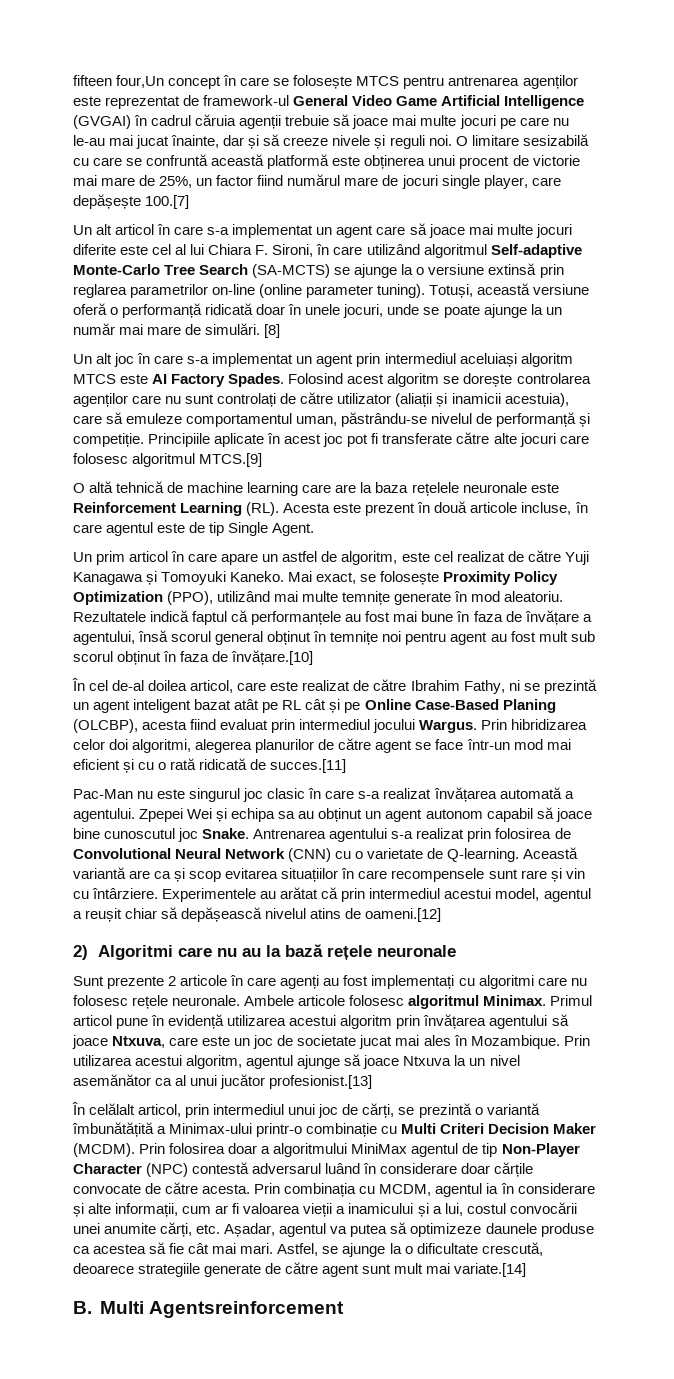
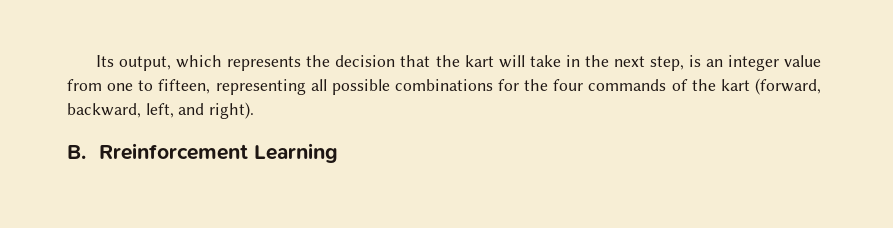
[73,75,578,89] [73,95,585,109] [73,114,569,129] [73,134,589,149] [73,154,580,169] [73,174,561,189] [73,194,190,209] [73,223,572,238] [73,244,582,258] [73,263,564,278] [73,283,590,298] [73,303,562,318] [73,323,281,338] [73,353,573,367] [73,373,591,387] [73,392,569,407] [73,412,591,427] [73,432,589,447] [73,453,263,467] [73,481,559,496] [73,501,588,516] [73,522,315,536] [73,550,589,565] [73,571,559,585] [73,591,564,605] [73,610,592,625] [73,630,595,645] [73,650,314,665] [72,678,597,694] [73,699,556,713] [73,719,588,733] [73,738,571,753] [73,758,347,773] [73,787,574,802] [73,807,592,822] [73,828,571,842] [73,847,579,862] [73,867,585,882] [73,887,591,902] [73,907,442,922] [73,944,456,960] [73,975,587,989] [73,995,593,1009] [73,1014,569,1029] [72,1035,590,1049] [73,1054,520,1069] [73,1074,373,1089] [72,1102,540,1118] [72,1122,597,1137] [73,1143,580,1157] [73,1162,534,1177] [73,1182,595,1197] [73,1202,577,1217] [73,1222,594,1237] [73,1242,543,1257] [73,1262,527,1277] [73,1301,344,1318] fifteen four,Un concept în care se folosește MTCS pentru antrenarea agenților este reprezentat de framework-ul General Video Game Artificial Intelligence (GVGAI) în cadrul căruia agenții trebuie să joace mai multe jocuri pe care nu le-au mai jucat înainte, dar și să creeze nivele și reguli noi. O limitare sesizabilă cu care se confruntă această platformă este obținerea unui procent de victorie mai mare de 25%, un factor fiind numărul mare de jocuri single player, care depășește 100.[7] // Un alt articol în care s-a implementat un agent care să joace mai multe jocuri diferite este cel al lui Chiara F. Sironi, în care utilizând algoritmul Self-adaptive Monte-Carlo Tree Search (SA-MCTS) se ajunge la o versiune extinsă prin reglarea parametrilor on-line (online parameter tuning). Totuși, această versiune oferă o performanță ridicată doar în unele jocuri, unde se poate ajunge la un număr mai mare de simulări. [8] // Un alt joc în care s-a implementat un agent prin intermediul aceluiași algoritm MTCS este AI Factory Spades. Folosind acest algoritm se dorește controlarea agenților care nu sunt controlați de către utilizator (aliații și inamicii acestuia), care să emuleze comportamentul uman, păstrându-se nivelul de performanță și competiție. Principiile aplicate în acest joc pot fi transferate către alte jocuri care folosesc algoritmul MTCS.[9] // O altă tehnică de machine learning care are la baza rețelele neuronale este Reinforcement Learning (RL). Acesta este prezent în două articole incluse, în care agentul este de tip Single Agent. // Un prim articol în care apare un astfel de algoritm, este cel realizat de către Yuji Kanagawa și Tomoyuki Kaneko. Mai exact, se folosește Proximity Policy Optimization (PPO), utilizând mai multe temnițe generate în mod aleatoriu. Rezultatele indică faptul că performanțele au fost mai bune în faza de învățare a agentului, însă scorul general obținut în temnițe noi pentru agent au fost mult sub scorul obținut în faza de învățare.[10] // În cel de-al doilea articol, care este realizat de către Ibrahim Fathy, ni se prezintă un agent inteligent bazat atât pe RL cât și pe Online Case-Based Planing (OLCBP), acesta fiind evaluat prin intermediul jocului Wargus. Prin hibridizarea celor doi algoritmi, alegerea planurilor de către agent se face într-un mod mai eficient și cu o rată ridicată de succes.[11] // Pac-Man nu este singurul joc clasic în care s-a realizat învățarea automată a agentului. Zpepei Wei și echipa sa au obținut un agent autonom capabil să joace bine cunoscutul joc Snake. Antrenarea agentului s-a realizat prin folosirea de Convolutional Neural Network (CNN) cu o varietate de Q-learning. Această variantă are ca și scop evitarea situațiilor în care recompensele sunt rare și vin cu întârziere. Experimentele au arătat că prin intermediul acestui model, agentul a reușit chiar să depășească nivelul atins de oameni.[12] // 2) Algoritmi care nu au la bază rețele neuronale // Sunt prezente 2 articole în care agenți au fost implementați cu algoritmi care nu folosesc rețele neuronale. Ambele articole folosesc algoritmul Minimax. Primul articol pune în evidență utilizarea acestui algoritm prin învățarea agentului să joace Ntxuva, care este un joc de societate jucat mai ales în Mozambique. Prin utilizarea acestui algoritm, agentul ajunge să joace Ntxuva la un nivel asemănător ca al unui jucător profesionist.[13] // În celălalt articol, prin intermediul unui joc de cărți, se prezintă o variantă îmbunătățită a Minimax-ului printr-o combinație cu Multi Criteri Decision Maker (MCDM). Prin folosirea doar a algoritmului MiniMax agentul de tip Non-Player Character (NPC) contestă adversarul luând în considerare doar cărțile convocate de către acesta. Prin combinația cu MCDM, agentul ia în considerare și alte informații, cum ar fi valoarea vieții a inamicului și a lui, costul convocării unei anumite cărți, etc. Așadar, agentul va putea să optimizeze daunele produse ca acestea să fie cât mai mari. Astfel, se ajunge la o dificultate crescută, deoarece strategiile generate de către agent sunt mult mai variate.[14] // B. Multi Agentsreinforcement -> [96,55,822,71] [67,78,821,95] [67,102,255,119] [67,143,338,163] Its output, which represents the decision that the kart will take in the next step, is an integer value from one to fifteen, representing all possible combinations for the four commands of the kart (forward, backward, left, and right). // B. Rreinforcement Learning

